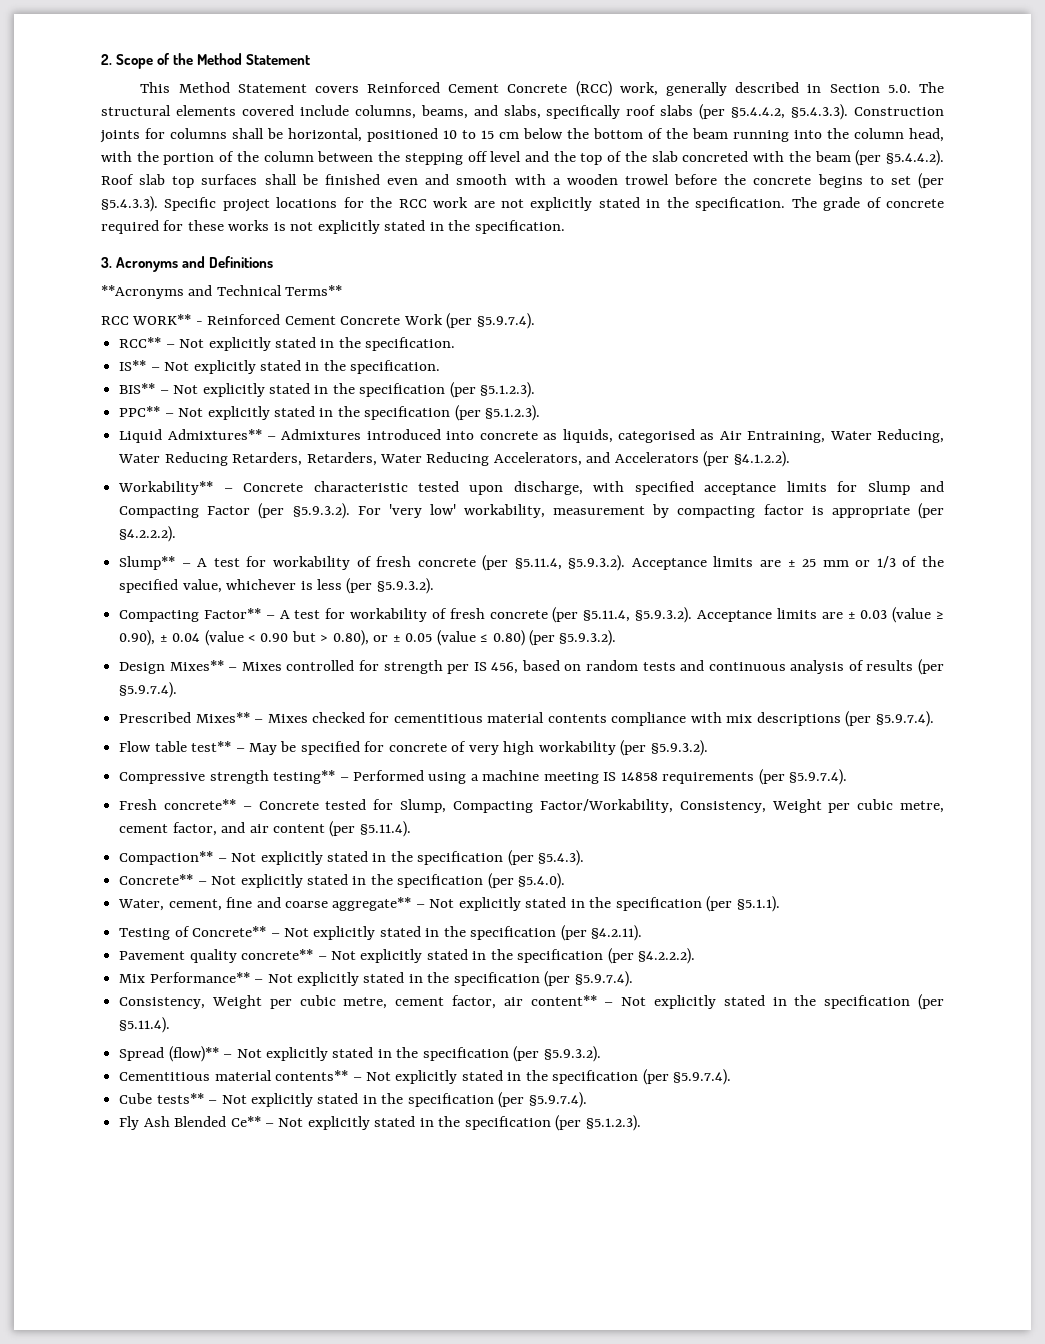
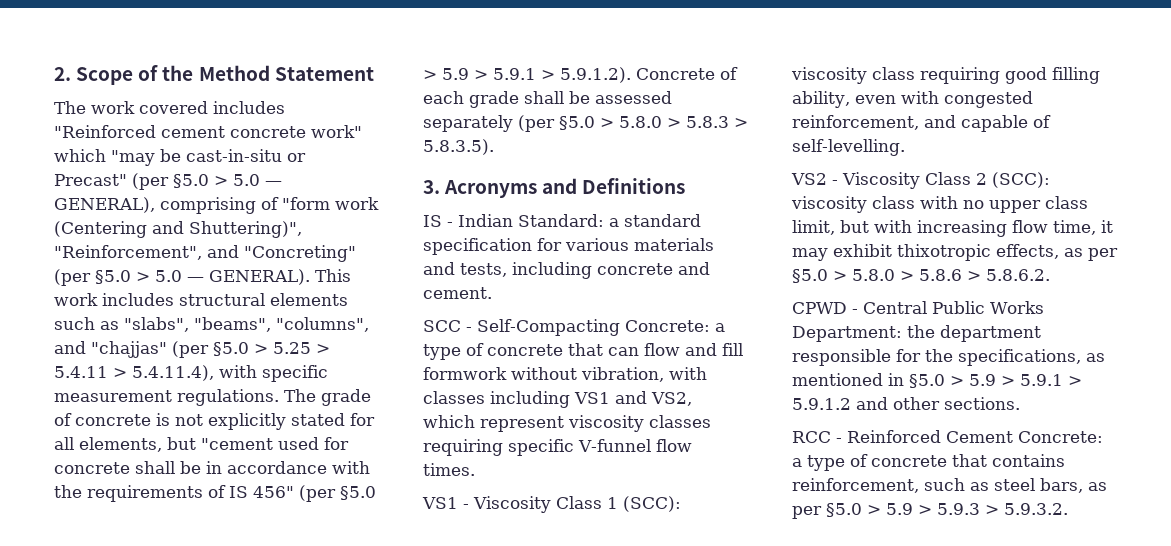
[140,81,945,97] [101,104,945,120] [100,128,944,143] [101,150,945,166] [101,173,944,189] [101,196,945,212] [101,220,565,234] [101,256,274,272] [101,285,343,299] [101,314,192,325] This Method Statement covers Reinforced Cement Concrete (RCC) work, generally described in Section 5.0. The structural elements covered include columns, beams, and slabs, specifically roof slabs (per §5.4.4.2, §5.4.3.3). Construction joints for columns shall be horizontal, positioned 10 to 15 cm below the bottom of the beam running into the column head, with the portion of the column between the stepping off level and the top of the slab concreted with the beam (per §5.4.4.2). Roof slab top surfaces shall be finished even and smooth with a wooden trowel before the concrete begins to set (per §5.4.3.3). Specific project locations for the RCC work are not explicitly stated in the specification. The grade of concrete required for these works is not explicitly stated in the specification. // 3. Acronyms and Definitions // **Acronyms and Technical Terms** // RCC WORK** -> [54,101,285,114] [54,125,362,138] [54,149,306,166] [54,173,282,190] [54,197,379,214] [54,221,302,238] [54,245,356,262] [54,269,351,286] [54,293,348,306] [54,317,369,332] [54,341,330,358] [54,365,328,382] [54,389,371,406] [54,413,375,430] [54,437,349,452] [54,461,370,474] [54,485,376,502] [423,67,738,83] [423,91,672,108] [423,115,748,132] [423,139,494,155] [423,178,686,198] [423,214,701,227] [423,238,714,255] [423,262,710,279] [423,287,492,299] [423,319,725,336] [423,343,743,360] [423,367,707,382] [423,391,692,408] [423,415,711,432] [423,439,692,456] [423,463,475,476] [422,496,681,513] [791,67,1100,84] [792,91,1033,108] [792,115,1051,132] [792,139,905,156] [791,172,1050,189] [791,196,1088,213] [792,220,1113,237] [792,244,1118,261] [792,269,1050,283] [792,301,1044,314] [792,325,1041,342] [792,349,1105,366] [792,373,1082,388] [792,397,1020,410] [792,431,831,443] The work covered includes "Reinforced cement concrete work" which "may be cast-in-situ or Precast" (per §5.0 > 5.0 — GENERAL), comprising of "form work (Centering and Shuttering)", "Reinforcement", and "Concreting" (per §5.0 > 5.0 — GENERAL). This work includes structural elements such as "slabs", "beams", "columns", and "chajjas" (per §5.0 > 5.25 > 5.4.11 > 5.4.11.4), with specific measurement regulations. The grade of concrete is not explicitly stated for all elements, but "cement used for concrete shall be in accordance with the requirements of IS 456" (per §5.0 > 5.9 > 5.9.1 > 5.9.1.2). Concrete of each grade shall be assessed separately (per §5.0 > 5.8.0 > 5.8.3 > 5.8.3.5). // 3. Acronyms and Definitions // IS - Indian Standard: a standard specification for various materials and tests, including concrete and cement. // SCC - Self-Compacting Concrete: a type of concrete that can flow and fill formwork without vibration, with classes including VS1 and VS2, which represent viscosity classes requiring specific V-funnel flow times. // VS1 - Viscosity Class 1 (SCC): viscosity class requiring good filling ability, even with congested reinforcement, and capable of self-levelling. // VS2 - Viscosity Class 2 (SCC): viscosity class with no upper class limit, but with increasing flow time, it may exhibit thixotropic effects, as per §5.0 > 5.8.0 > 5.8.6 > 5.8.6.2. // CPWD - Central Public Works Department: the department responsible for the specifications, as mentioned in §5.0 > 5.9 > 5.9.1 > 5.9.1.2 and other sections. // RCC
[340,313,535,329] [119,337,456,351] [119,360,441,374] [119,382,536,398] [119,405,541,421] [119,429,945,443] [118,451,790,467] [118,481,945,495] [119,503,945,519] [119,526,177,542] [119,555,944,571] [119,578,434,594] [119,607,945,623] [119,630,617,646] [119,659,944,675] [119,682,178,698] [119,711,934,727] [119,740,708,756] [119,769,848,785] [119,799,945,813] [119,821,411,837] [119,850,585,866] [119,873,566,889] [118,896,780,912] [119,925,643,941] [119,948,696,964] [119,971,633,987] [119,994,945,1010] [119,1017,171,1033] [119,1046,601,1062] [119,1069,732,1085] [119,1092,587,1108] [119,1115,641,1131] Concrete Work (per §5.9.7.4). // RCC** – Not explicitly stated in the specification. // IS** – Not explicitly stated in the specification. // BIS** – Not explicitly stated in the specification (per §5.1.2.3). // PPC** – Not explicitly stated in the specification (per §5.1.2.3). // Liquid Admixtures** – Admixtures introduced into concrete as liquids, categorised as Air Entraining, Water Reducing, Water Reducing Retarders, Retarders, Water Reducing Accelerators, and Accelerators (per §4.1.2.2). // Workability** – Concrete characteristic tested upon discharge, with specified acceptance limits for Slump and Compacting Factor (per §5.9.3.2). For 'very low' workability, measurement by compacting factor is appropriate (per §4.2.2.2). // Slump** – A test for workability of fresh concrete (per §5.11.4, §5.9.3.2). Acceptance limits are ± 25 mm or 1/3 of the specified value, whichever is less (per §5.9.3.2). // Compacting Factor** – A test for workability of fresh concrete (per §5.11.4, §5.9.3.2). Acceptance limits are ± 0.03 (value ≥ 0.90), ± 0.04 (value < 0.90 but > 0.80), or ± 0.05 (value ≤ 0.80) (per §5.9.3.2). // Design Mixes** – Mixes controlled for strength per IS 456, based on random tests and continuous analysis of results (per §5.9.7.4). // Prescribed Mixes** – Mixes checked for cementitious material contents compliance with mix descriptions (per §5.9.7.4). // Flow table test** – May be specified for concrete of very high workability (per §5.9.3.2). // Compressive strength testing** – Performed using a machine meeting IS 14858 requirements (per §5.9.7.4). // Fresh concrete** – Concrete tested for Slump, Compacting Factor/Workability, Consistency, Weight per cubic metre, cement factor, and air content (per §5.11.4). // Compaction** – Not explicitly stated in the specification (per §5.4.3). // Concrete** – Not explicitly stated in the specification (per §5.4.0). // Water, cement, fine and coarse aggregate** – Not explicitly stated in the specification (per §5.1.1). // Testing of Concrete** – Not explicitly stated in the specification (per §4.2.11). // Pavement quality concrete** – Not explicitly stated in the specification (per §4.2.2.2). // Mix Performance** – Not explicitly stated in the specification (per §5.9.7.4). // Consistency, Weight per cubic metre, cement factor, air content** – Not explicitly stated in the specification (per §5.11.4). // Spread (flow)** – Not explicitly stated in the specification (per §5.9.3.2). // Cementitious material contents** – Not explicitly stated in the specification (per §5.9.7.4). // Cube tests** – Not explicitly stated in the specification (per §5.9.7.4). // Fly Ash Blended Ce** – Not explicitly stated in the specification (per §5.1.2.3). -> [1018,431,1103,443] [792,454,1065,471] [792,478,1107,493] [792,503,1068,519] Concrete: a type of concrete that contains reinforcement, such as steel bars, as per §5.0 > 5.9 > 5.9.3 > 5.9.3.2.

